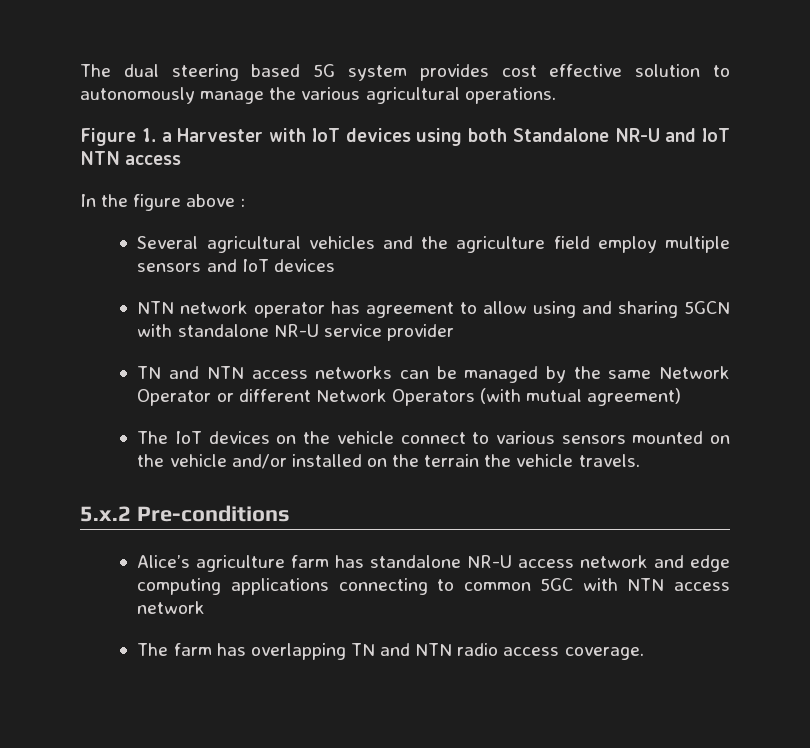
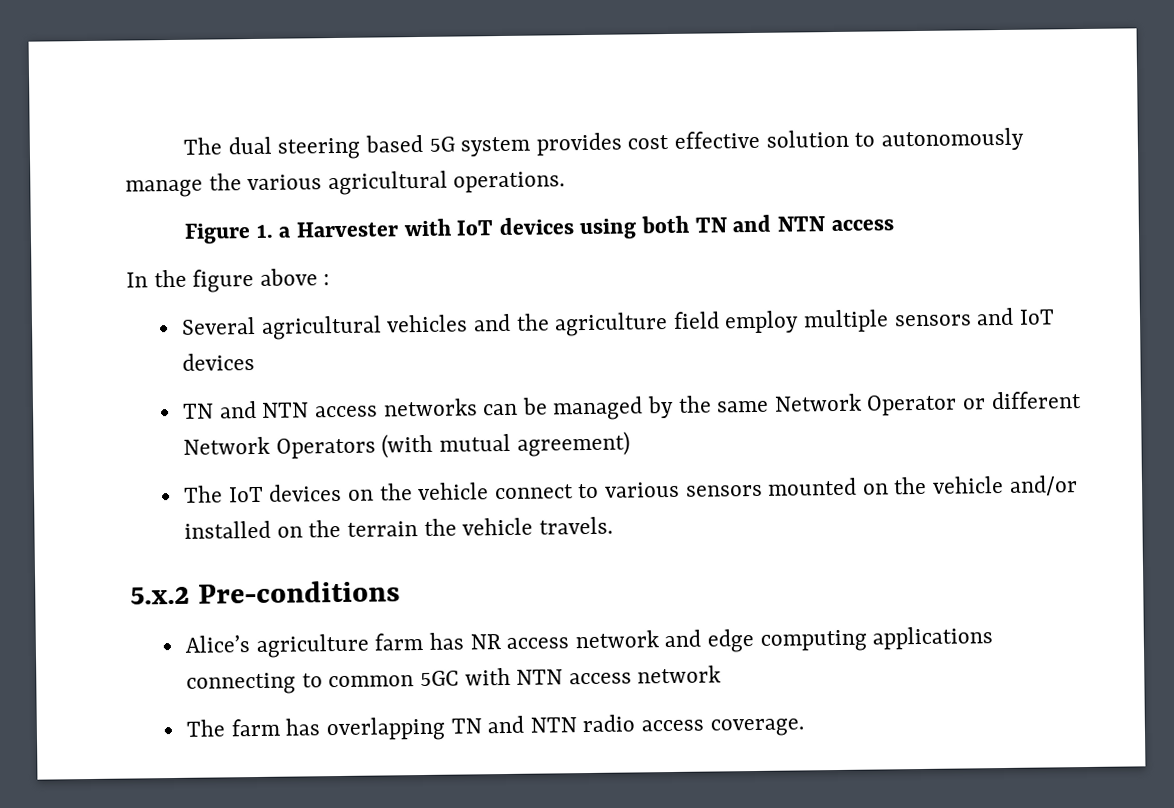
[512,128,730,142] Standalone NR-U and IoT -> [694,214,772,233] TN and
[137,301,730,318] [137,324,454,341] // NTN network operator has agreement to allow using and sharing 5GCN with standalone NR-U service provider -> (256, 361) none
[370,555,513,568] standalone NR-U -> [469,634,501,650] NR

